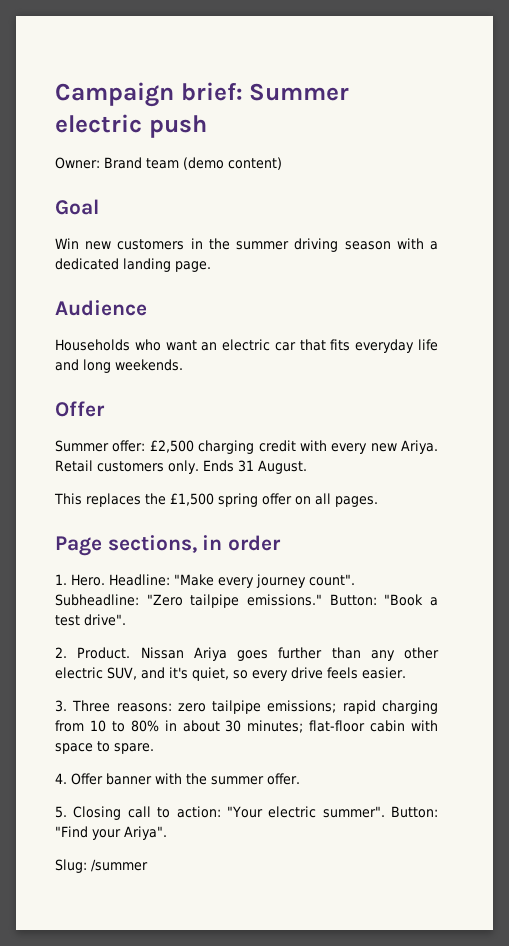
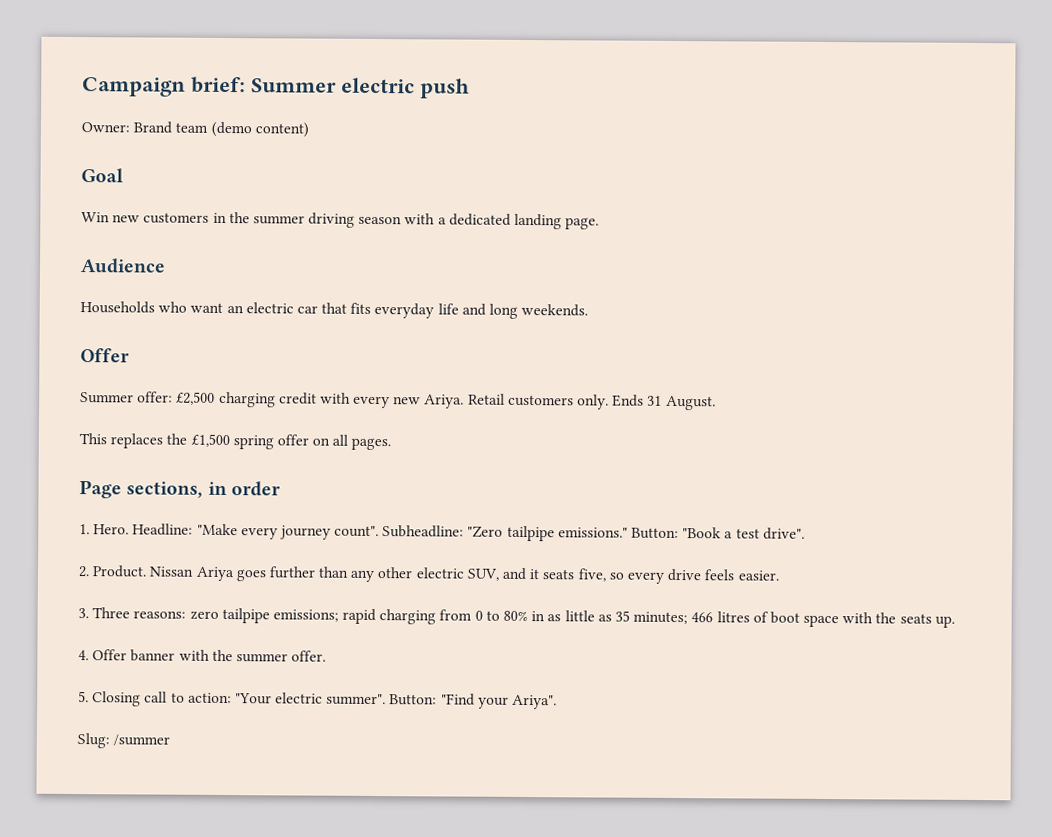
[169,667,229,681] it's quiet, -> [529,568,607,582] it seats five,
[89,720,106,732] 10 -> [474,610,483,621] 0
[182,720,438,733] [55,741,154,754] about 30 minutes; flat-floor cabin with space to spare. -> [547,610,955,628] as little as 35 minutes; 466 litres of boot space with the seats up.

